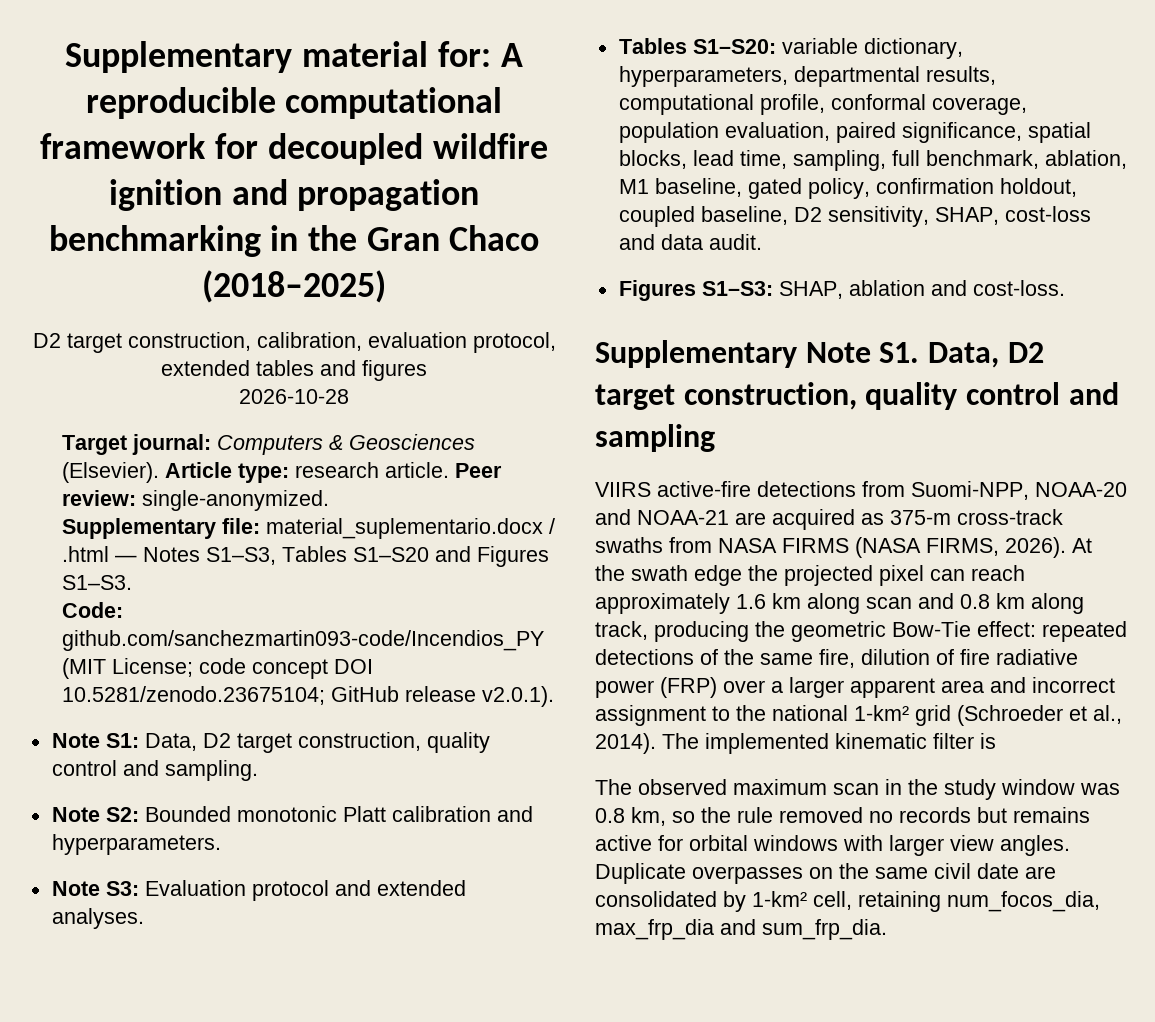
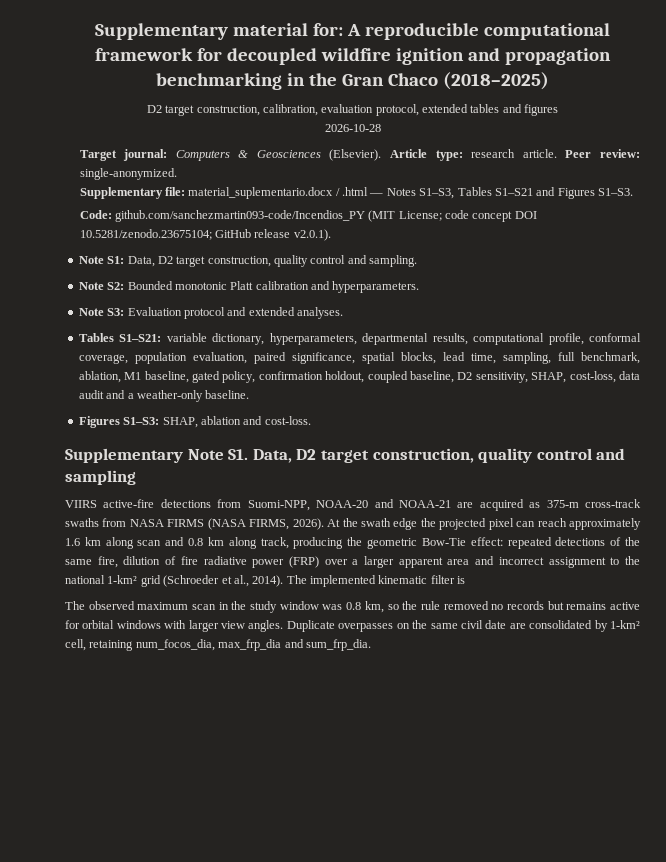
[353,547,430,562] S1–S20 -> [494,188,533,196] S1–S21
[692,39,776,54] S1–S20: -> [119,334,162,342] S1–S21:
[1004,206,1091,222] [618,234,762,250] cost-loss and data audit. -> [569,371,640,383] [78,390,250,402] cost-loss, data audit and a weather-only baseline.

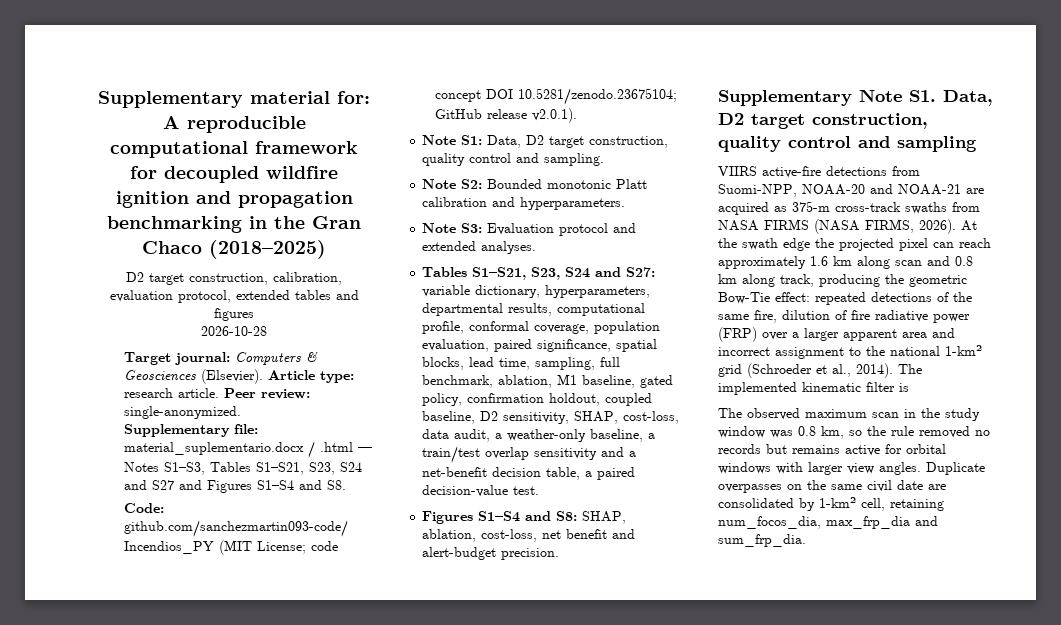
[494,187,634,199] S1–S21 and Figures S1–S3. -> [255,462,362,475] [123,480,346,493] S1–S21, S23, S24 and S27 and Figures S1–S4 and S8.
[119,334,162,342] S1–S21: -> [472,267,656,280] S1–S21, S23, S24 and S27:
[78,390,250,402] [78,416,311,428] audit and a weather-only baseline. // Figures S1–S3: SHAP, ablation and cost-loss. -> [454,429,656,442] [422,446,637,463] [422,467,636,480] [422,485,540,497] [422,511,627,524] [422,529,636,542] [422,547,560,560] audit, a weather-only baseline, a train/test overlap sensitivity and a net-benefit decision table, a paired decision-value test. // Figures S1–S4 and S8: SHAP, ablation, cost-loss, net benefit and alert-budget precision.

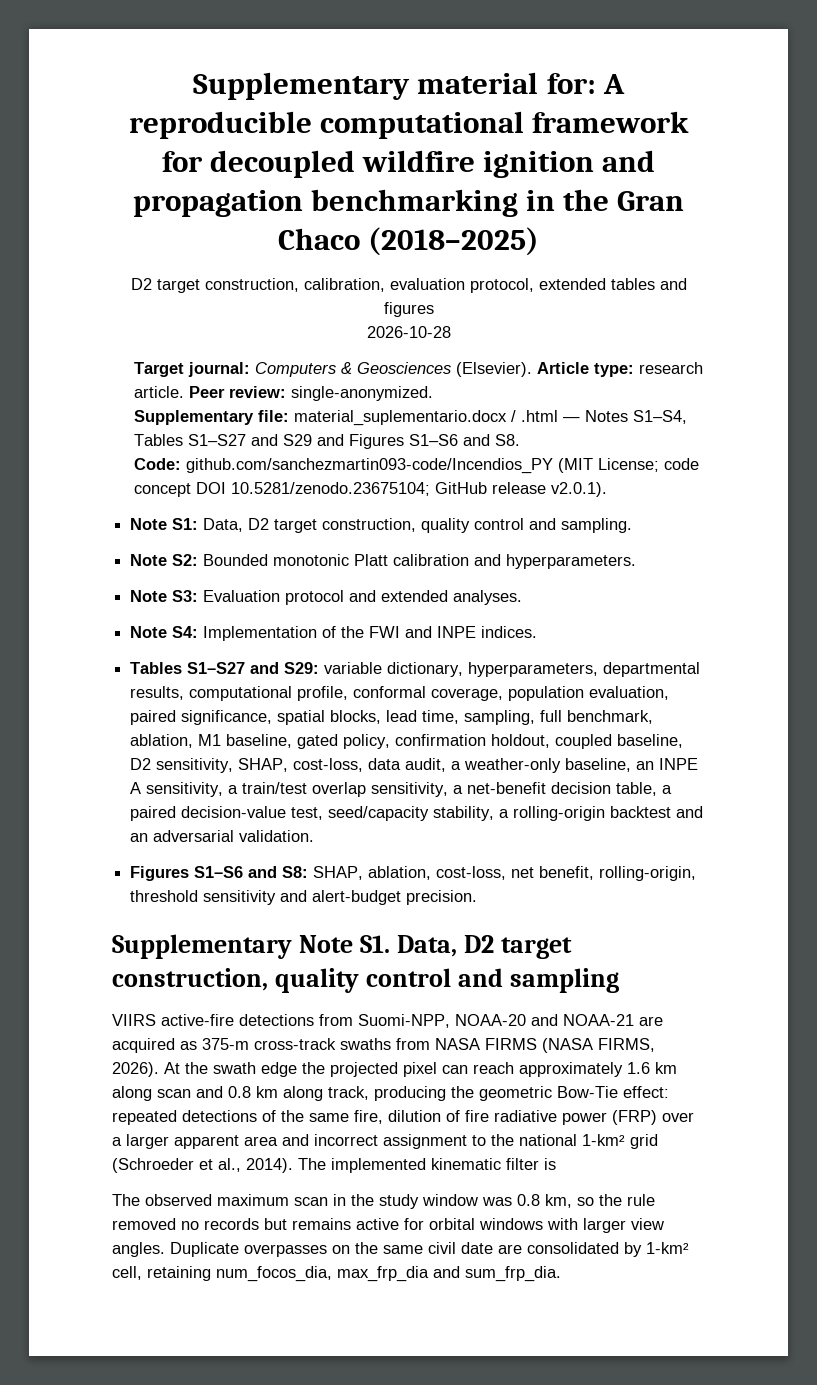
[163,462,362,475] [123,480,174,490] S1–S3, Tables S1–S21, S23, S24 and S27 -> [632,410,687,424] [133,434,312,446] S1–S4, Tables S1–S27 and S29
[256,480,294,490] S1–S4 -> [408,434,458,446] S1–S6
[422,267,656,280] Tables S1–S21, S23, S24 and S27: -> [130,626,538,641] [130,662,320,674] Note S4: Implementation of the FWI and INPE indices. // Tables S1–S27 and S29:
(644, 435) none -> [636,758,699,770] [130,782,224,797] an INPE A sensitivity,
[534,447,625,460] sensitivity and -> [371,782,449,797] sensitivity,
[513,486,540,495] [422,511,521,524] test. // Figures S1–S4 -> [291,806,704,821] [130,830,315,842] [130,866,244,881] test, seed/capacity stability, a rolling-origin backtest and an adversarial validation. // Figures S1–S6
[566,529,608,539] benefit -> [539,866,697,881] [130,890,277,905] benefit, rolling-origin, threshold sensitivity

